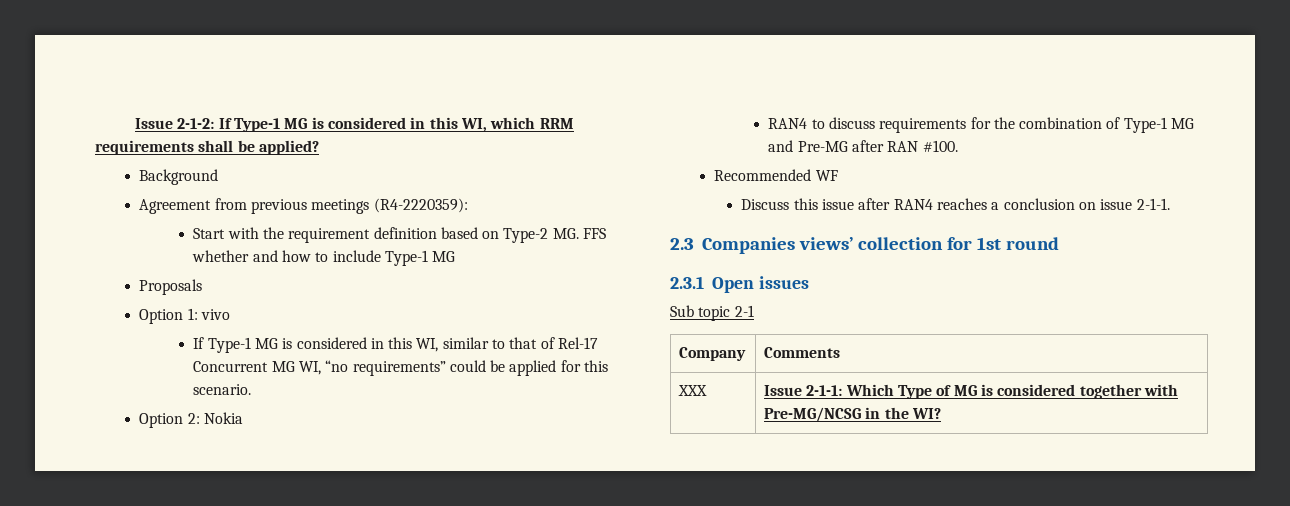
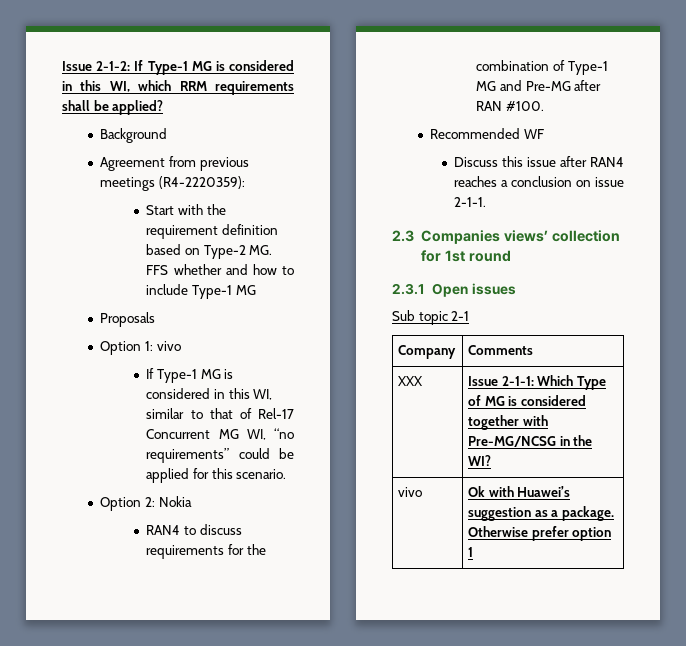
(942, 413) none -> [398,487,423,497] [468,486,571,497] [468,506,615,521] [468,526,612,541] [468,547,474,557] // vivo | Ok with Huawei’s suggestion as a package. Otherwise prefer option 1

